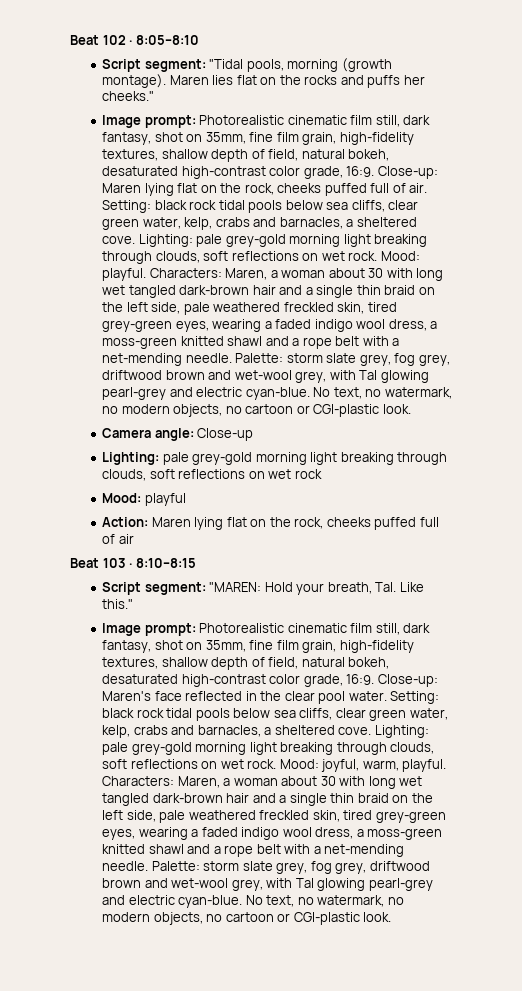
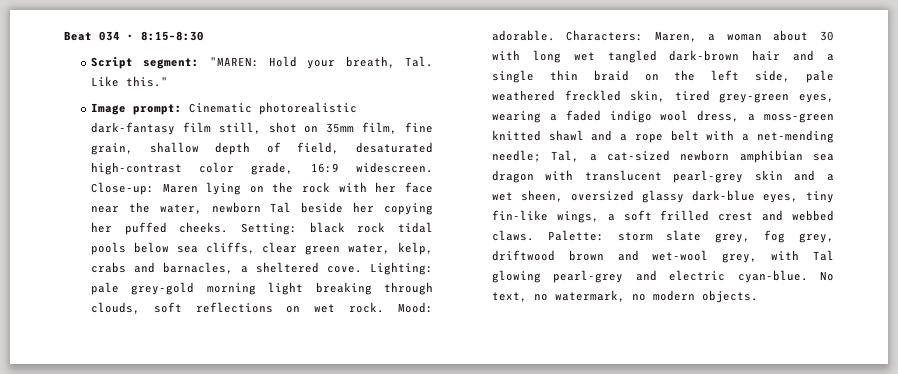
[70,35,199,45] [102,58,392,72] [102,74,425,88] [102,91,155,101] [102,115,431,128] [102,132,414,145] [102,149,390,162] [102,166,375,179] Beat 102 · 8:05–8:10 // Script segment: "Tidal pools, morning (growth montage). Maren lies flat on the rocks and puffs her cheeks." // Image prompt: Photorealistic cinematic film still, dark fantasy, shot on 35mm, fine film grain, high-fidelity textures, shallow depth of field, natural bokeh, desaturated high-contrast color grade, 16:9. -> [64,31,204,41] [90,56,433,69] [90,76,168,87] [90,102,357,115] [90,122,434,135] [90,142,433,155] [90,162,433,175] Beat 034 · 8:15–8:30 // Script segment: "MAREN: Hold your breath, Tal. Like this." // Image prompt: Cinematic photorealistic dark-fantasy film still, shot on 35mm film, fine grain, shallow depth of field, desaturated high-contrast color grade, 16:9 widescreen.
[177,183,428,196] flat on the rock, cheeks puffed full of air. -> [249,182,434,193] [90,202,434,215] [90,222,229,235] on the rock with her face near the water, newborn Tal beside her copying her puffed cheeks.
[102,268,147,281] playful. -> [491,30,555,41] adorable.
[185,353,232,363] needle. -> [491,150,834,163] [491,170,834,183] [491,190,834,203] [491,210,834,223] [491,230,534,241] needle; Tal, a cat-sized newborn amphibian sea dragon with translucent pearl-grey skin and a wet sheen, oversized glassy dark-blue eyes, tiny fin-like wings, a soft frilled crest and webbed claws.
[173,404,411,417] [102,428,254,441] [102,452,448,465] [102,469,322,481] [102,493,186,506] [102,517,439,530] [102,534,134,544] [70,558,196,568] [102,582,424,595] [102,599,134,609] [102,623,431,636] [102,640,414,653] [102,657,390,670] [102,674,438,687] [102,691,440,704] [102,708,448,721] [102,725,429,738] [102,742,435,755] [102,759,447,772] [102,776,423,789] [102,793,433,806] [102,810,446,823] [102,827,443,840] [102,844,405,857] [102,861,430,874] [102,878,433,891] [102,895,404,908] [102,912,392,925] objects, no cartoon or CGI-plastic look. // Camera angle: Close-up // Lighting: pale grey-gold morning light breaking through clouds, soft reflections on wet rock // Mood: playful // Action: Maren lying flat on the rock, cheeks puffed full of air // Beat 103 · 8:10–8:15 // Script segment: "MAREN: Hold your breath, Tal. Like this." // Image prompt: Photorealistic cinematic film still, dark fantasy, shot on 35mm, fine film grain, high-fidelity textures, shallow depth of field, natural bokeh, desaturated high-contrast color grade, 16:9. Close-up: Maren's face reflected in the clear pool water. Setting: black rock tidal pools below sea cliffs, clear green water, kelp, crabs and barnacles, a sheltered cove. Lighting: pale grey-gold morning light breaking through clouds, soft reflections on wet rock. Mood: joyful, warm, playful. Characters: Maren, a woman about 30 with long wet tangled dark-brown hair and a single thin braid on the left side, pale weathered freckled skin, tired grey-green eyes, wearing a faded indigo wool dress, a moss-green knitted shawl and a rope belt with a net-mending needle. Palette: storm slate grey, fog grey, driftwood brown and wet-wool grey, with Tal glowing pearl-grey and electric cyan-blue. No text, no watermark, no modern objects, no cartoon or CGI-plastic look. -> [701,290,758,303] objects.

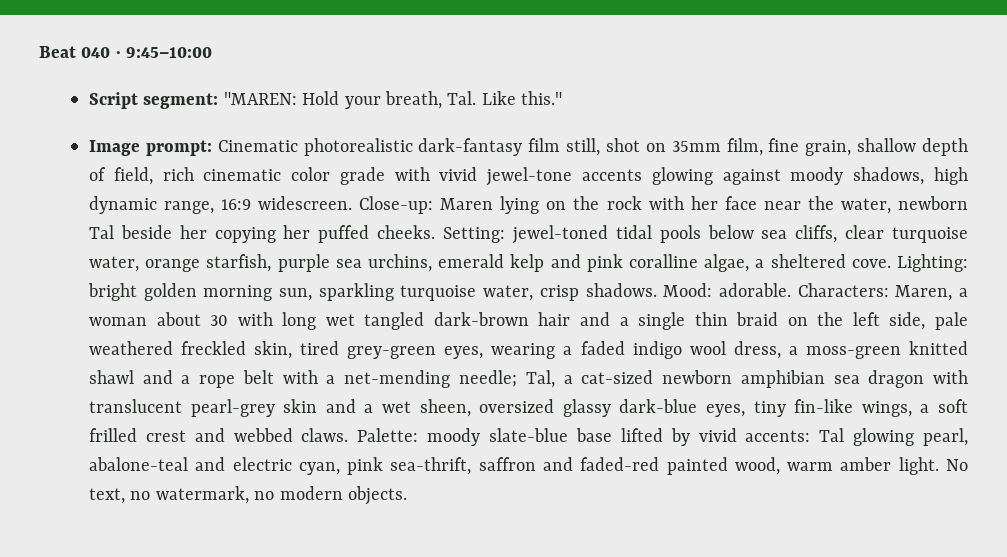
[99,31,204,41] 034 · 8:15–8:30 -> [81,47,213,58] 040 · 9:45–10:00
[356,142,433,153] [90,162,294,175] desaturated high-contrast color grade, -> [162,167,968,186] [88,196,215,214] rich cinematic color grade with vivid jewel-tone accents glowing against moody shadows, high dynamic range,
[309,222,386,233] black rock -> [511,225,608,244] jewel-toned
[305,242,434,255] [90,262,433,275] [90,282,433,295] [90,302,385,314] green water, kelp, crabs and barnacles, a sheltered cove. Lighting: pale grey-gold morning light breaking through clouds, soft reflections on wet rock. -> [891,227,968,243] [88,254,969,272] [87,283,657,301] turquoise water, orange starfish, purple sea urchins, emerald kelp and pink coralline algae, a sheltered cove. Lighting: bright golden morning sun, sparkling turquoise water, crisp shadows.
[617,230,834,243] [491,250,834,263] [491,270,808,283] storm slate grey, fog grey, driftwood brown and wet-wool grey, with Tal glowing pearl-grey and electric cyan-blue. -> [427,428,968,446] [88,457,939,475] moody slate-blue base lifted by vivid accents: Tal glowing pearl, abalone-teal and electric cyan, pink sea-thrift, saffron and faded-red painted wood, warm amber light.

